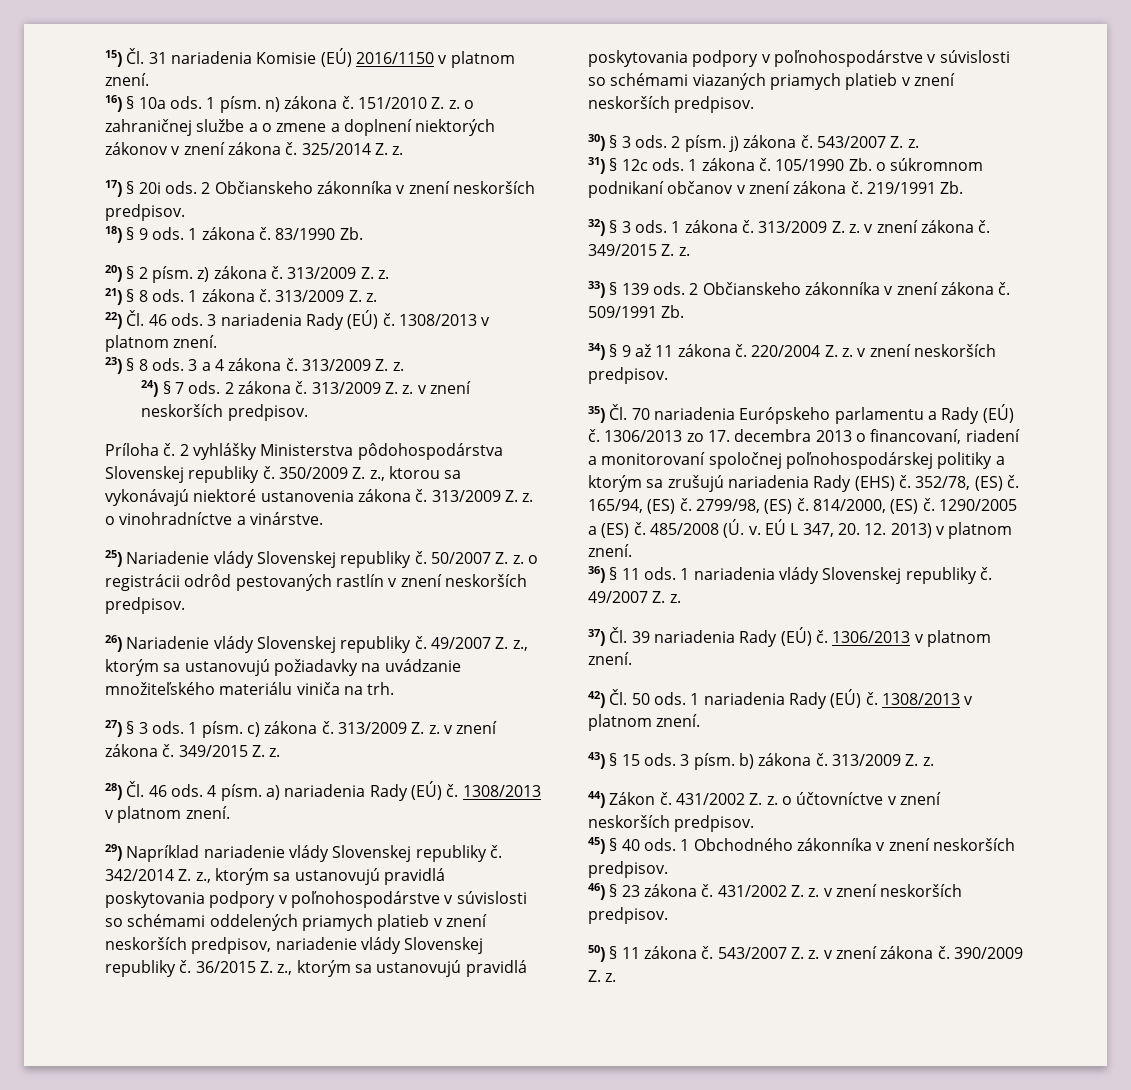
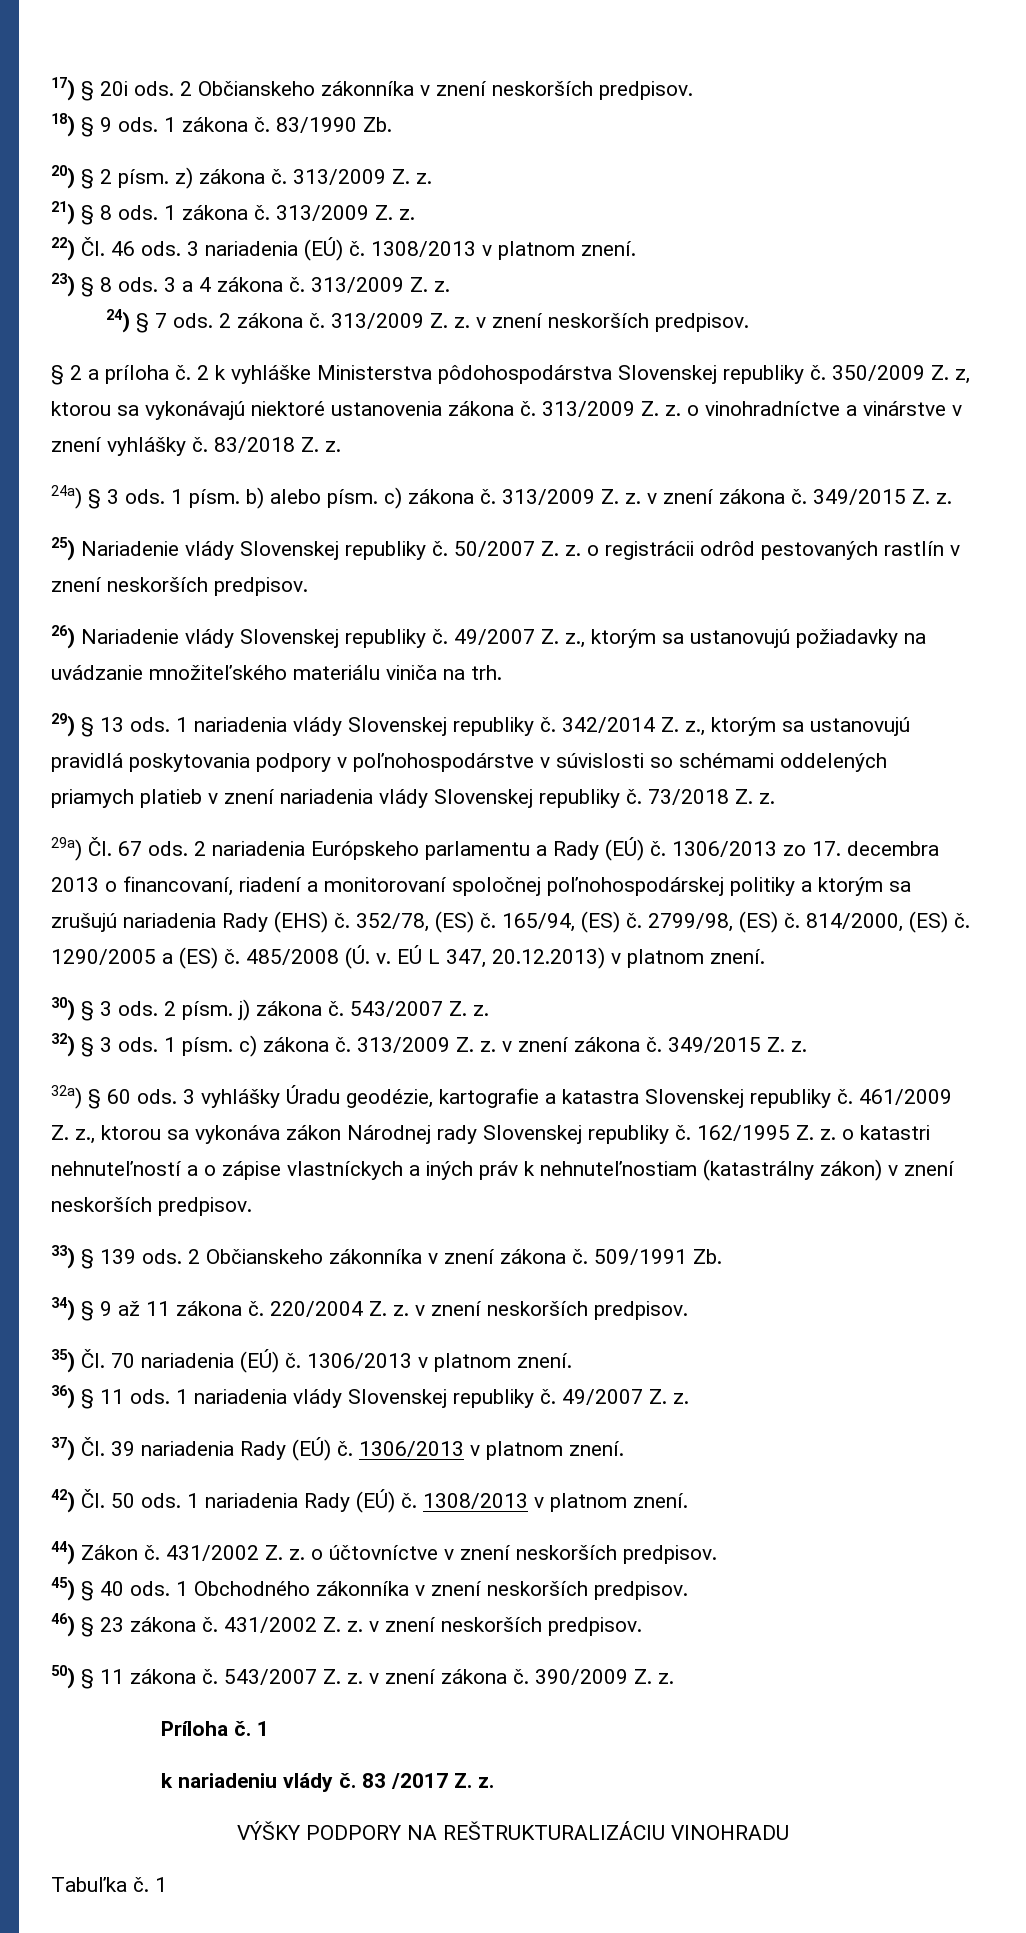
[105,48,515,68] [105,73,149,86] [105,95,474,113] [105,119,496,136] [105,142,404,155] 15) Čl. 31 nariadenia Komisie (EÚ) 2016/1150 v platnom znení. // 16) § 10a ods. 1 písm. n) zákona č. 151/2010 Z. z. o zahraničnej službe a o zmene a doplnení niektorých zákonov v znení zákona č. 325/2014 Z. z. // -> (51, 89) none
[305,313,344,330] Rady -> (298, 248) none
[105,443,257,460] Príloha č. 2 vyhlášky -> [51,365,311,385] § 2 a príloha č. 2 k vyhláške
[369,470,385,481] z., -> [955,369,970,384] z,
[249,512,323,525] vinárstve. -> [863,401,962,416] [51,437,341,456] [51,485,952,509] vinárstve v znení vyhlášky č. 83/2018 Z. z. // 24a) § 3 ods. 1 písm. b) alebo písm. c) zákona č. 313/2009 Z. z. v znení zákona č. 349/2015 Z. z.
[105,720,498,738] [105,744,281,757] [105,781,541,801] [105,806,230,823] [105,844,285,862] 27) § 3 ods. 1 písm. c) zákona č. 313/2009 Z. z. v znení zákona č. 349/2015 Z. z. // 28) Čl. 46 ods. 4 písm. a) nariadenia Rady (EÚ) č. 1308/2013 v platnom znení. // 29) Napríklad nariadenie -> [51,713,287,737] 29) § 13 ods. 1 nariadenia
[105,937,484,954] [105,960,527,977] [588,50,1010,67] [588,73,955,90] [588,96,755,113] [588,134,919,152] [588,157,984,174] [588,181,964,198] [588,219,991,236] [588,244,690,256] [588,281,1011,298] [588,305,685,318] [588,343,996,360] [588,367,668,384] [588,404,650,423] neskorších predpisov, nariadenie vlády Slovenskej republiky č. 36/2015 Z. z., ktorým sa ustanovujú pravidlá poskytovania podpory v poľnohospodárstve v súvislosti so schémami viazaných priamych platieb v znení neskorších predpisov. // 30) § 3 ods. 2 písm. j) zákona č. 543/2007 Z. z. // 31) § 12c ods. 1 zákona č. 105/1990 Zb. o súkromnom podnikaní občanov v znení zákona č. 219/1991 Zb. // 32) § 3 ods. 1 zákona č. 313/2009 Z. z. v znení zákona č. 349/2015 Z. z. // 33) § 139 ods. 2 Občianskeho zákonníka v znení zákona č. 509/1991 Zb. // 34) § 9 až 11 zákona č. 220/2004 Z. z. v znení neskorších predpisov. // 35) Čl. 70 -> [280,789,775,808] [51,837,206,861] nariadenia vlády Slovenskej republiky č. 73/2018 Z. z. // 29a) Čl. 67 ods. 2
[837,523,932,538] 20. 12. 2013) -> [492,947,765,969] [51,997,489,1021] [51,1033,807,1057] [51,1085,952,1109] [51,1125,930,1144] [51,1159,955,1181] [51,1197,252,1216] [51,1245,722,1269] [51,1297,688,1321] [51,1349,412,1373] 20.12.2013) v platnom znení. // 30) § 3 ods. 2 písm. j) zákona č. 543/2007 Z. z. // 32) § 3 ods. 1 písm. c) zákona č. 313/2009 Z. z. v znení zákona č. 349/2015 Z. z. // 32a) § 60 ods. 3 vyhlášky Úradu geodézie, kartografie a katastra Slovenskej republiky č. 461/2009 Z. z., ktorou sa vykonáva zákon Národnej rady Slovenskej republiky č. 162/1995 Z. z. o katastri nehnuteľností a o zápise vlastníckych a iných práv k nehnuteľnostiam (katastrálny zákon) v znení neskorších predpisov. // 33) § 139 ods. 2 Občianskeho zákonníka v znení zákona č. 509/1991 Zb. // 34) § 9 až 11 zákona č. 220/2004 Z. z. v znení neskorších predpisov. // 35) Čl. 70 nariadenia (EÚ) č. 1306/2013
[588,752,934,770] // 43) § 15 ods. 3 písm. b) zákona č. 313/2009 Z. z. -> (688, 1500) none
(617, 977) none -> [161,1721,270,1736] [161,1773,495,1792] [237,1821,789,1840] [51,1877,167,1892] // Príloha č. 1 // k nariadeniu vlády č. 83 /2017 Z. z. // VÝŠKY PODPORY NA REŠTRUKTURALIZÁCIU VINOHRADU // Tabuľka č. 1

